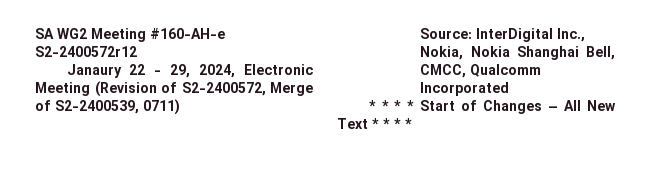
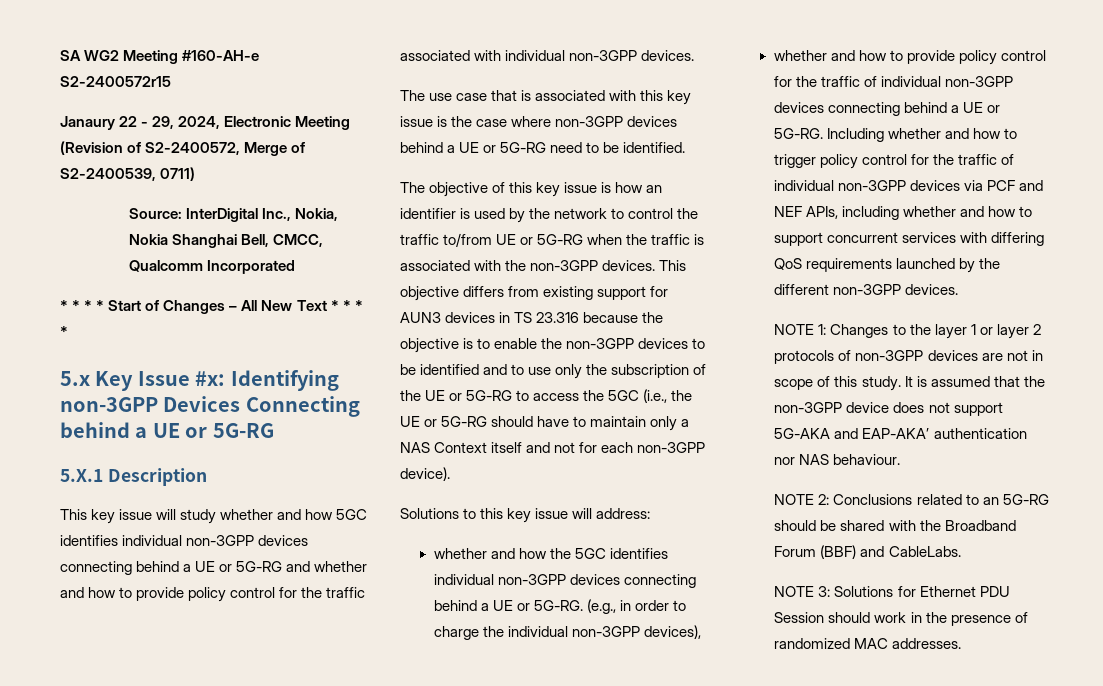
[35,46,137,57] S2-2400572r12 -> [60,76,171,87] S2-2400572r15
(412, 123) none -> [60,370,339,391] [60,396,360,417] [60,422,274,438] [60,468,207,486] [60,509,368,524] [60,535,309,546] [60,561,368,575] [60,587,366,602] [400,50,695,61] [400,90,692,105] [400,116,678,127] [400,142,686,153] [400,182,663,197] [400,208,699,223] [400,233,705,247] [400,260,687,271] [400,286,669,301] [400,312,664,323] [400,338,706,353] [400,364,707,379] [400,389,693,403] [400,416,690,431] [400,442,706,453] [400,467,450,481] [400,508,651,523] [433,548,668,559] [433,574,696,588] [433,599,687,614] [433,625,701,640] [773,50,1046,65] [773,76,1013,87] [773,102,1000,116] [773,128,1017,142] [773,154,1014,169] [773,180,1043,191] [773,206,1032,220] [773,232,1044,246] [773,258,1000,273] [773,284,958,295] [774,324,1041,339] [774,350,1043,364] [774,376,1045,391] [774,402,1003,416] [774,428,1027,439] [774,454,901,465] [774,494,1049,505] [774,520,1016,531] [774,545,961,559] [774,586,1010,597] [774,612,1028,626] [774,638,962,649] // 5.x Key Issue #x: Identifying non-3GPP Devices Connecting behind a UE or 5G-RG // 5.X.1 Description // This key issue will study whether and how 5GC identifies individual non-3GPP devices connecting behind a UE or 5G-RG and whether and how to provide policy control for the traffic associated with individual non-3GPP devices. // The use case that is associated with this key issue is the case where non-3GPP devices behind a UE or 5G-RG need to be identified. // The objective of this key issue is how an identifier is used by the network to control the traffic to/from UE or 5G-RG when the traffic is associated with the non-3GPP devices. This objective differs from existing support for AUN3 devices in TS 23.316 because the objective is to enable the non-3GPP devices to be identified and to use only the subscription of the UE or 5G-RG to access the 5GC (i.e., the UE or 5G-RG should have to maintain only a NAS Context itself and not for each non-3GPP device). // Solutions to this key issue will address: // whether and how the 5GC identifies individual non-3GPP devices connecting behind a UE or 5G-RG. (e.g., in order to charge the individual non-3GPP devices), // whether and how to provide policy control for the traffic of individual non-3GPP devices connecting behind a UE or 5G-RG. Including whether and how to trigger policy control for the traffic of individual non-3GPP devices via PCF and NEF APIs, including whether and how to support concurrent services with differing QoS requirements launched by the different non-3GPP devices. // NOTE 1: Changes to the layer 1 or layer 2 protocols of non-3GPP devices are not in scope of this study. It is assumed that the non-3GPP device does not support 5G-AKA and EAP-AKA’ authentication nor NAS behaviour. // NOTE 2: Conclusions related to an 5G-RG should be shared with the Broadband Forum (BBF) and CableLabs. // NOTE 3: Solutions for Ethernet PDU Session should work in the presence of randomized MAC addresses.

